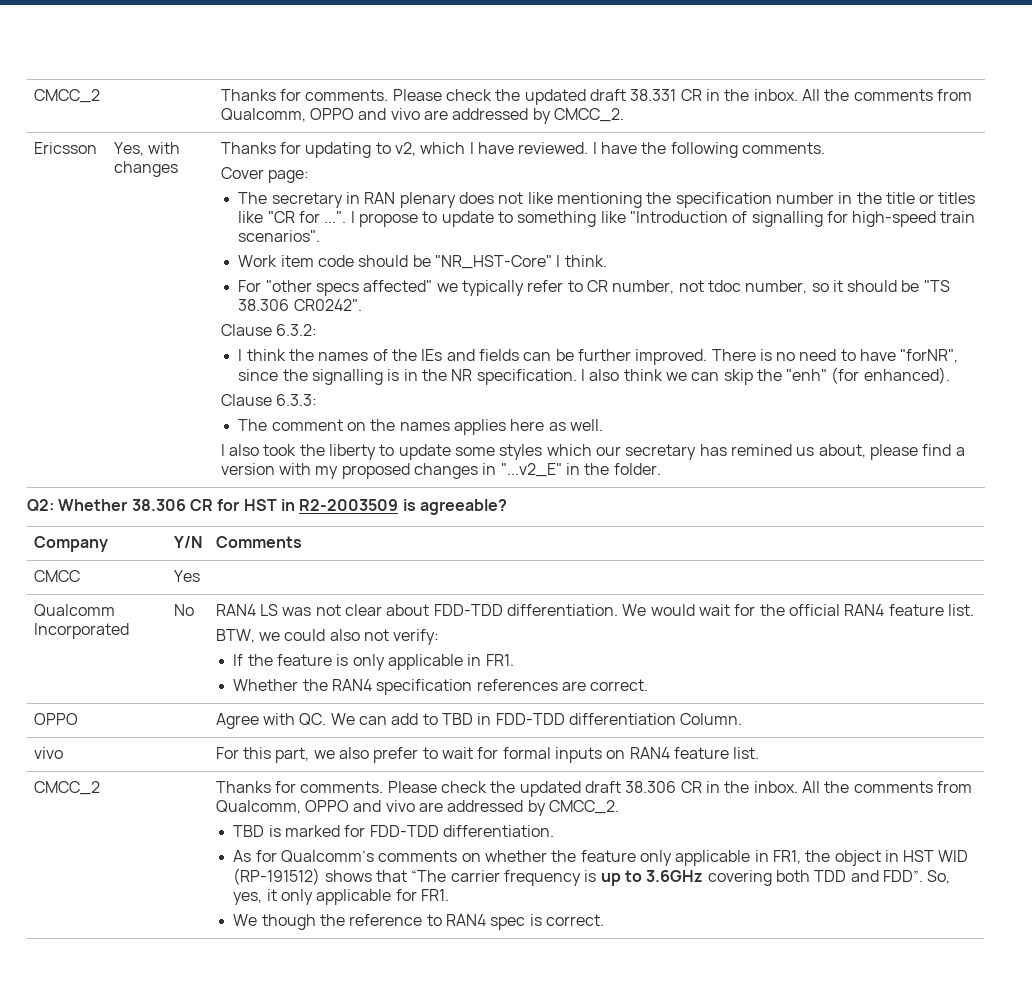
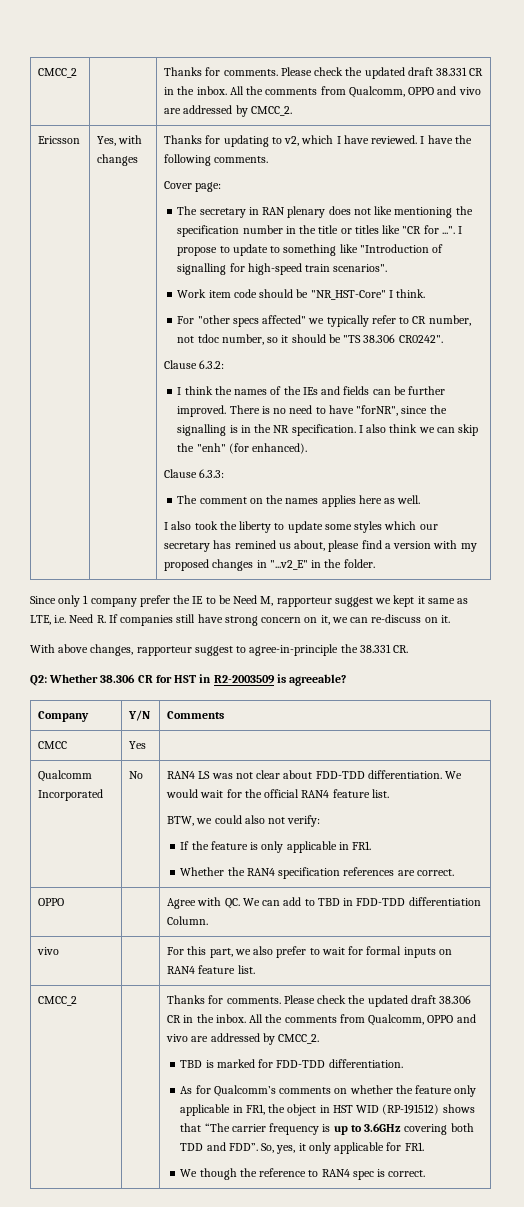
(661, 469) none -> [30,595,469,607] [30,614,450,626] [30,644,409,656] // Since only 1 company prefer the IE to be Need M, rapporteur suggest we kept it same as LTE, i.e. Need R. If companies still have strong concern on it, we can re-discuss on it. // With above changes, rapporteur suggest to agree-in-principle the 38.331 CR.

